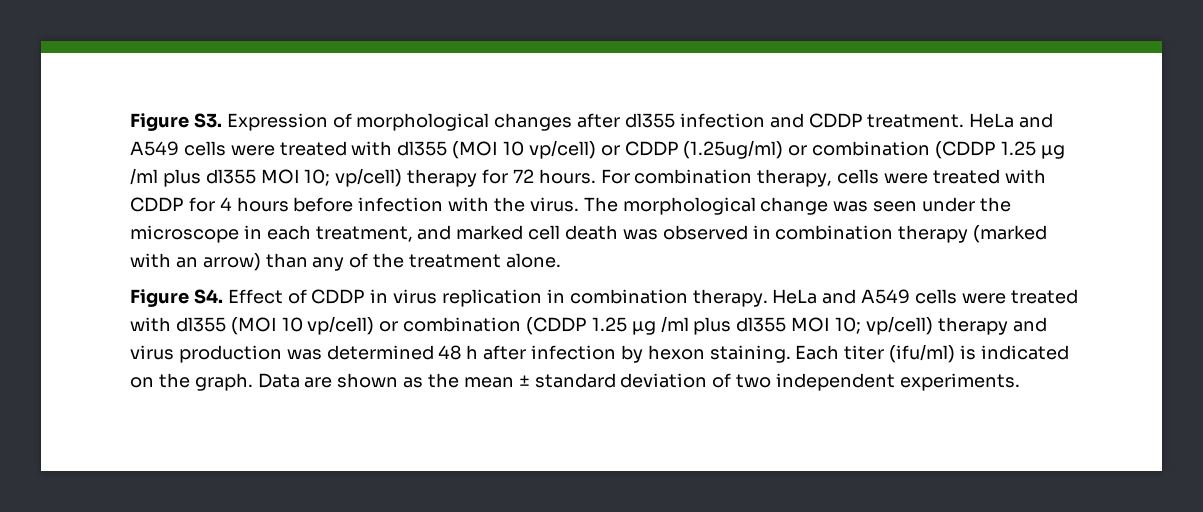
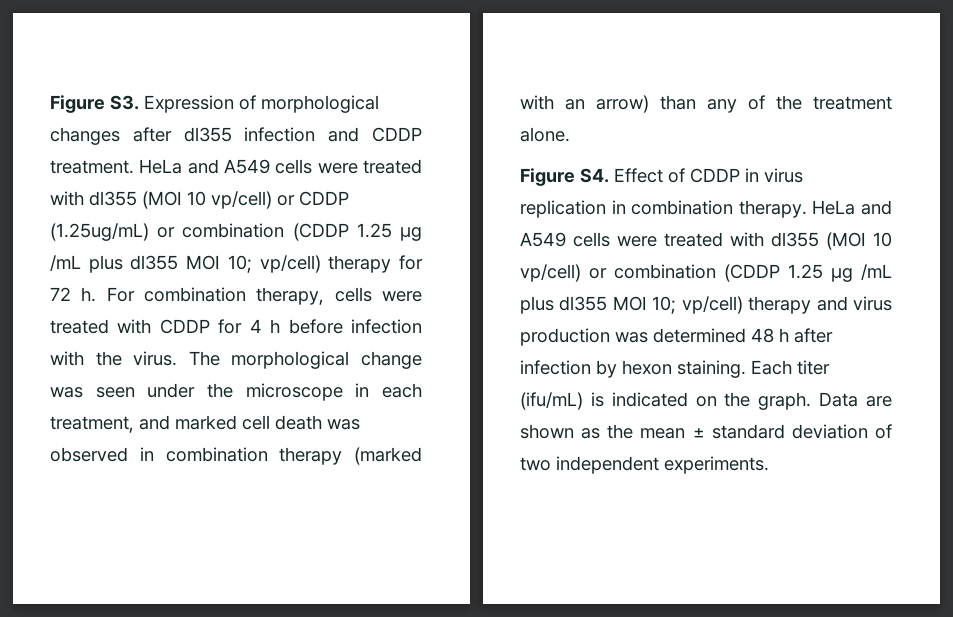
[683,140,1065,159] [130,168,158,185] (1.25ug/ml) or combination (CDDP 1.25 µg /ml -> [50,223,422,241] [50,255,81,271] (1.25ug/mL) or combination (CDDP 1.25 µg /mL
[538,169,596,184] hours. -> [81,287,97,302] h.
[236,197,289,212] hours -> [270,319,281,333] h
[660,316,689,333] /ml -> [861,264,892,280] /mL
[889,344,956,363] (ifu/ml) -> [520,392,583,410] (ifu/mL)

